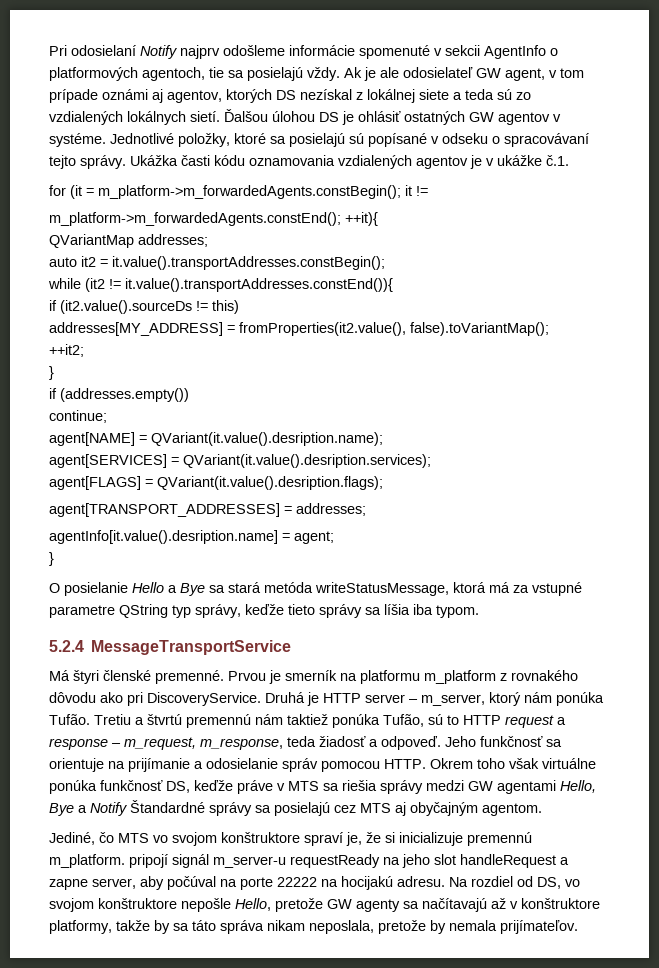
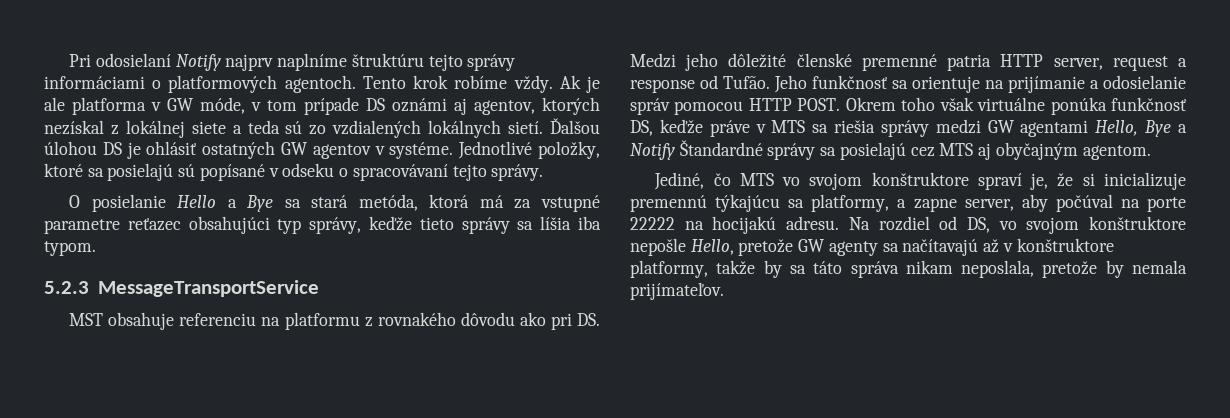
[223,45,558,59] [49,67,545,81] odošleme informácie spomenuté v sekcii AgentInfo o platformových agentoch, tie sa posielajú vždy. Ak je ale odosielateľ GW agent, -> [277,53,516,71] [44,75,600,93] [44,97,245,115] naplníme štruktúru tejto správy informáciami o platformových agentoch. Tento krok robíme vždy. Ak je ale platforma v GW móde,
(98, 96) none -> [366,98,385,111] DS
[276,90,296,100] DS -> (600, 106) none
[130,155,569,169] [49,185,428,199] [49,212,378,226] [49,234,208,248] [49,256,385,270] [48,278,393,292] [49,300,239,314] [49,322,549,336] [49,344,84,357] [49,366,54,380] [49,388,189,402] [49,410,107,423] [49,432,383,446] [49,454,431,468] [49,476,383,490] [49,503,366,517] [49,530,334,544] [49,552,54,566] Ukážka časti kódu oznamovania vzdialených agentov je v ukážke č.1. // for (it = m_platform->m_forwardedAgents.constBegin(); it != // m_platform->m_forwardedAgents.constEnd(); ++it){ // QVariantMap addresses; // auto it2 = it.value().transportAddresses.constBegin(); // while (it2 != it.value().transportAddresses.constEnd()){ // if (it2.value().sourceDs != this) // addresses[MY_ADDRESS] = fromProperties(it2.value(), false).toVariantMap(); // ++it2; // } // if (addresses.empty()) // continue; // agent[NAME] = QVariant(it.value().desription.name); // agent[SERVICES] = QVariant(it.value().desription.services); // agent[FLAGS] = QVariant(it.value().desription.flags); // agent[TRANSPORT_ADDRESSES] = addresses; // agentInfo[it.value().desription.name] = agent; // } -> (544, 172) none
[264,582,449,596] metóda writeStatusMessage, -> [358,194,418,211] metóda,
[119,604,168,618] QString -> [127,216,270,234] reťazec obsahujúci
[49,640,84,652] 5.2.4 -> [44,281,89,294] 5.2.3
[49,670,337,684] Má štyri členské premenné. Prvou je smerník -> [69,312,257,330] MST obsahuje referenciu
[424,670,496,684] m_platform -> (360, 321) none
[147,692,604,706] [49,714,566,728] [49,736,441,750] DiscoveryService. Druhá je HTTP server – m_server, ktorý nám ponúka Tufão. Tretiu a štvrtú premennú nám taktiež ponúka Tufão, sú to HTTP request a response – m_request, m_response, teda žiadosť a odpoveď. -> [577,313,600,326] [630,53,1187,71] [630,75,770,93] DS. Medzi jeho dôležité členské premenné patria HTTP server, request a response od Tufão.
[384,759,426,769] HTTP. -> [748,98,841,111] HTTP POST.
[49,854,556,868] m_platform. pripojí signál m_server-u requestReady na jeho slot handleRequest -> [715,194,890,212] týkajúcu sa platformy,

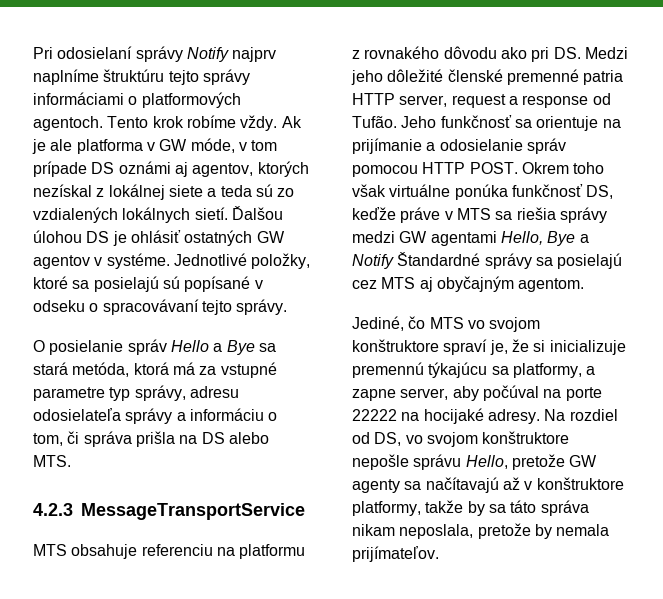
(171, 60) none -> [135,46,183,62] správy
(166, 203) none -> [127,339,167,355] správ
[127,216,601,234] [44,241,96,256] [44,281,89,294] reťazec obsahujúci typ správy, keďže tieto správy sa líšia iba typom. // 5.2.3 -> [109,385,239,401] [33,408,278,424] [33,431,269,447] [33,455,71,467] [33,503,73,516] typ správy, adresu odosielateľa správy a informáciu o tom, či správa prišla na DS alebo MTS. // 4.2.3
[69,313,104,326] MST -> [33,544,67,556] MTS
[712,216,840,234] hocijakú adresu. -> [423,408,540,424] hocijaké adresy.
(686, 247) none -> [413,454,462,470] správu

